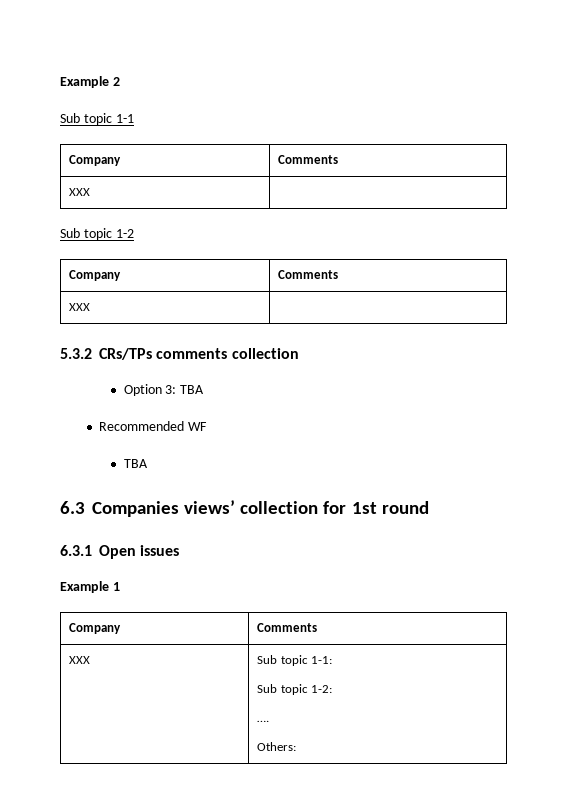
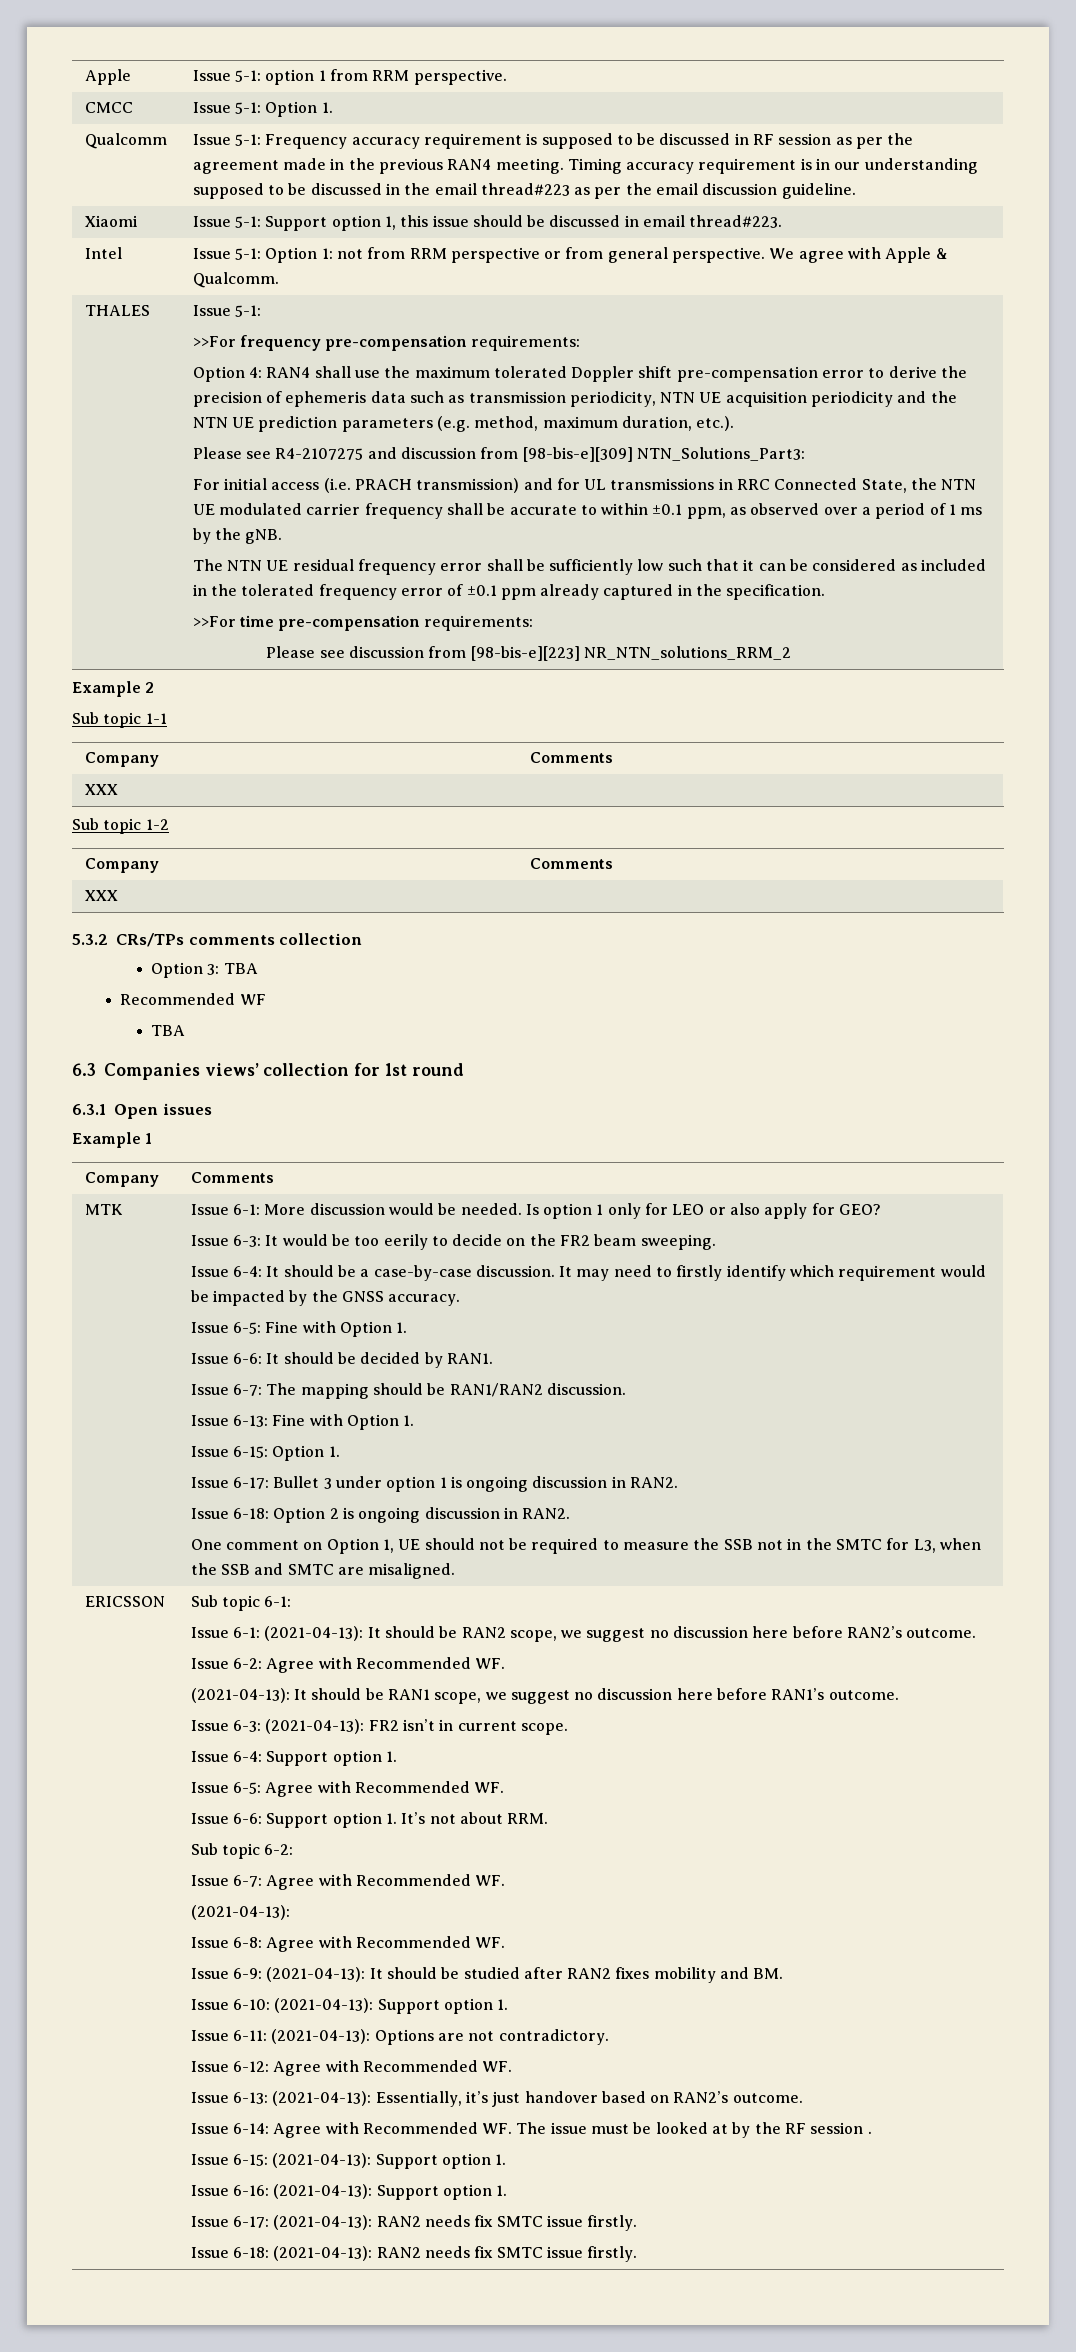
(60, 82) none -> [84,69,131,85] [192,69,507,85] [84,102,133,113] [192,101,333,117] [84,133,167,149] [192,133,914,149] [192,158,978,174] [192,183,856,199] [84,215,138,227] [192,215,783,231] [84,247,122,259] [192,247,948,263] [192,272,279,288] [84,305,150,316] [192,305,261,317] [192,335,580,351] [192,366,968,382] [192,391,957,407] [192,416,735,432] [192,447,805,462] [192,478,977,493] [192,503,983,519] [192,528,283,544] [192,559,987,575] [192,584,826,600] [192,615,533,631] [266,646,792,661] Apple | Issue 5-1: option 1 from RRM perspective. // CMCC | Issue 5-1: Option 1. // Qualcomm | Issue 5-1: Frequency accuracy requirement is supposed to be discussed in RF session as per the agreement made in the previous RAN4 meeting. Timing accuracy requirement is in our understanding supposed to be discussed in the email thread#223 as per the email discussion guideline. // Xiaomi | Issue 5-1: Support option 1, this issue should be discussed in email thread#223. // Intel | Issue 5-1: Option 1: not from RRM perspective or from general perspective. We agree with Apple & Qualcomm. // THALES | Issue 5-1: // >>For frequency pre-compensation requirements: // Option 4: RAN4 shall use the maximum tolerated Doppler shift pre-compensation error to derive the precision of ephemeris data such as transmission periodicity, NTN UE acquisition periodicity and the NTN UE prediction parameters (e.g. method, maximum duration, etc.). // Please see R4-2107275 and discussion from [98-bis-e][309] NTN_Solutions_Part3: // For initial access (i.e. PRACH transmission) and for UL transmissions in RRC Connected State, the NTN UE modulated carrier frequency shall be accurate to within ±0.1 ppm, as observed over a period of 1 ms by the gNB. // The NTN UE residual frequency error shall be sufficiently low such that it can be considered as included in the tolerated frequency error of ±0.1 ppm already captured in the specification. // >>For time pre-compensation requirements: // Please see discussion from [98-bis-e][223] NR_NTN_solutions_RRM_2 //
[69,656,91,664] [257,655,332,666] [257,684,332,695] [257,720,270,722] [257,742,297,751] XXX | Sub topic 1-1: // Sub topic 1-2: // …. // Others: -> [84,1204,123,1215] [190,1203,882,1219] [190,1234,716,1250] [190,1265,986,1281] [190,1290,461,1306] [190,1321,408,1337] [190,1352,493,1368] [190,1383,626,1399] [190,1414,415,1430] [190,1445,340,1461] [190,1476,679,1492] [190,1507,571,1523] [190,1538,981,1554] [190,1563,456,1579] [84,1596,165,1607] [190,1595,292,1611] [190,1626,977,1642] [190,1657,506,1673] [190,1688,899,1704] [190,1719,568,1735] [190,1750,397,1766] [190,1781,505,1797] [190,1812,549,1828] [190,1843,294,1859] [190,1874,506,1890] [190,1905,290,1920] [190,1936,506,1952] [190,1967,784,1983] [190,1998,509,2014] [190,2029,609,2045] [190,2060,513,2076] [190,2091,803,2107] [190,2122,872,2138] [190,2153,507,2169] [190,2184,508,2200] [190,2215,638,2231] [190,2246,638,2262] MTK | Issue 6-1: More discussion would be needed. Is option 1 only for LEO or also apply for GEO? // Issue 6-3: It would be too eerily to decide on the FR2 beam sweeping. // Issue 6-4: It should be a case-by-case discussion. It may need to firstly identify which requirement would be impacted by the GNSS accuracy. // Issue 6-5: Fine with Option 1. // Issue 6-6: It should be decided by RAN1. // Issue 6-7: The mapping should be RAN1/RAN2 discussion. // Issue 6-13: Fine with Option 1. // Issue 6-15: Option 1. // Issue 6-17: Bullet 3 under option 1 is ongoing discussion in RAN2. // Issue 6-18: Option 2 is ongoing discussion in RAN2. // One comment on Option 1, UE should not be required to measure the SSB not in the SMTC for L3, when the SSB and SMTC are misaligned. // ERICSSON | Sub topic 6-1: // Issue 6-1: (2021-04-13): It should be RAN2 scope, we suggest no discussion here before RAN2’s outcome. // Issue 6-2: Agree with Recommended WF. // (2021-04-13): It should be RAN1 scope, we suggest no discussion here before RAN1’s outcome. // Issue 6-3: (2021-04-13): FR2 isn’t in current scope. // Issue 6-4: Support option 1. // Issue 6-5: Agree with Recommended WF. // Issue 6-6: Support option 1. It’s not about RRM. // Sub topic 6-2: // Issue 6-7: Agree with Recommended WF. // (2021-04-13): // Issue 6-8: Agree with Recommended WF. // Issue 6-9: (2021-04-13): It should be studied after RAN2 fixes mobility and BM. // Issue 6-10: (2021-04-13): Support option 1. // Issue 6-11: (2021-04-13): Options are not contradictory. // Issue 6-12: Agree with Recommended WF. // Issue 6-13: (2021-04-13): Essentially, it’s just handover based on RAN2’s outcome. // Issue 6-14: Agree with Recommended WF. The issue must be looked at by the RF session . // Issue 6-15: (2021-04-13): Support option 1. // Issue 6-16: (2021-04-13): Support option 1. // Issue 6-17: (2021-04-13): RAN2 needs fix SMTC issue firstly. // Issue 6-18: (2021-04-13): RAN2 needs fix SMTC issue firstly.

